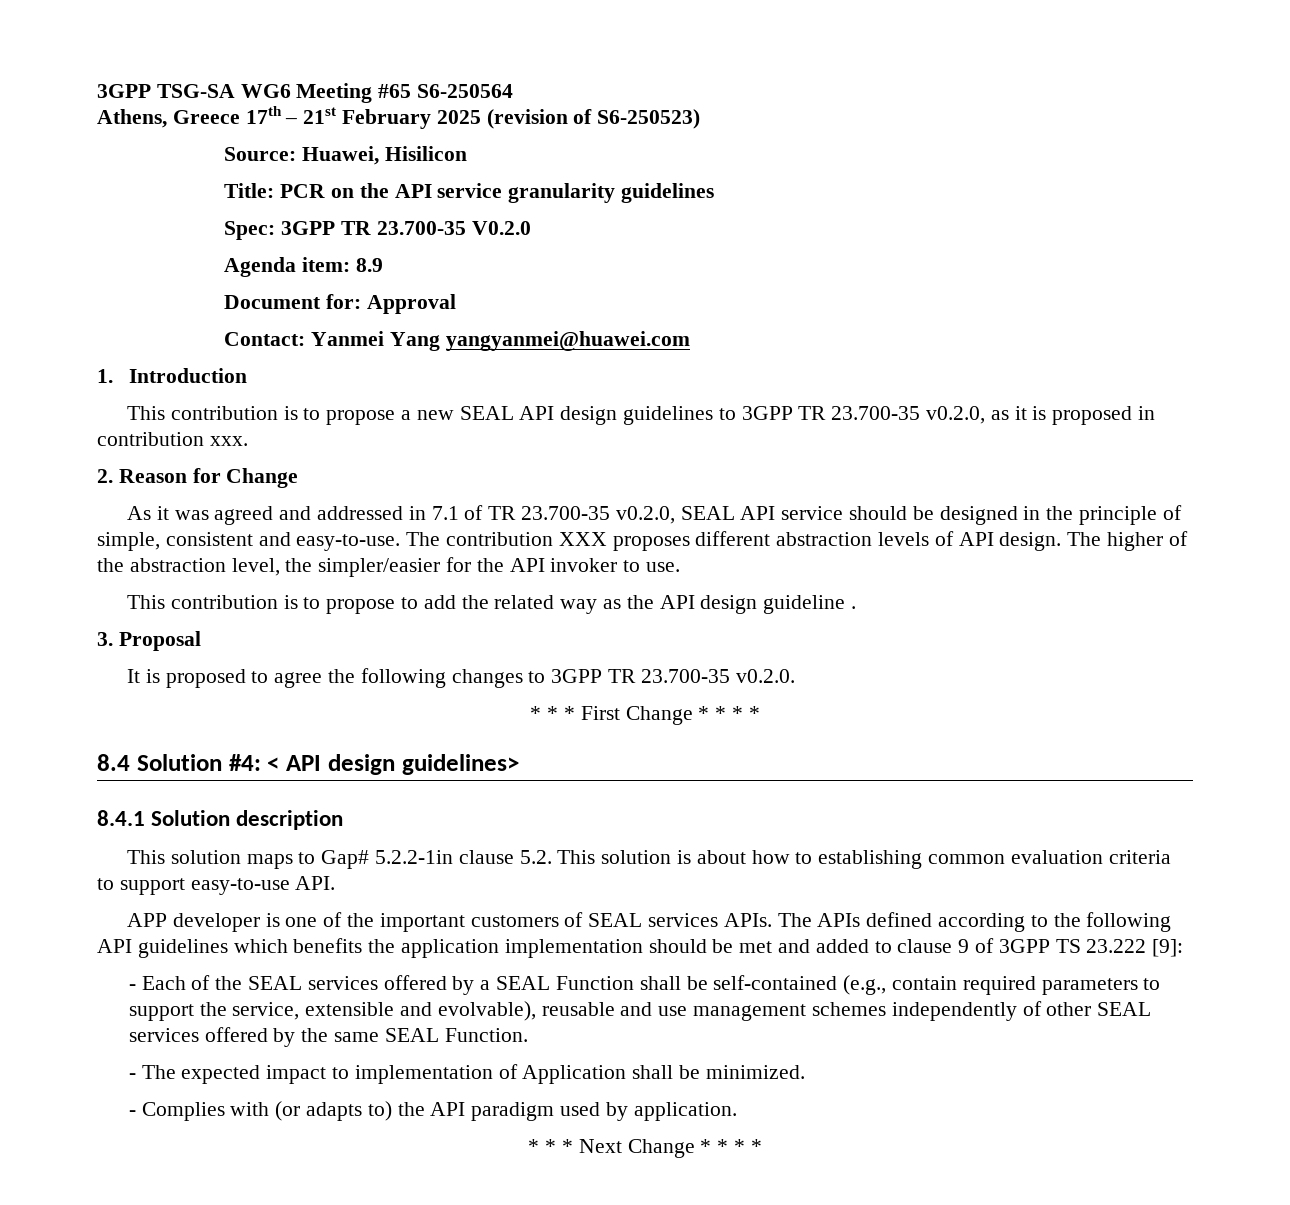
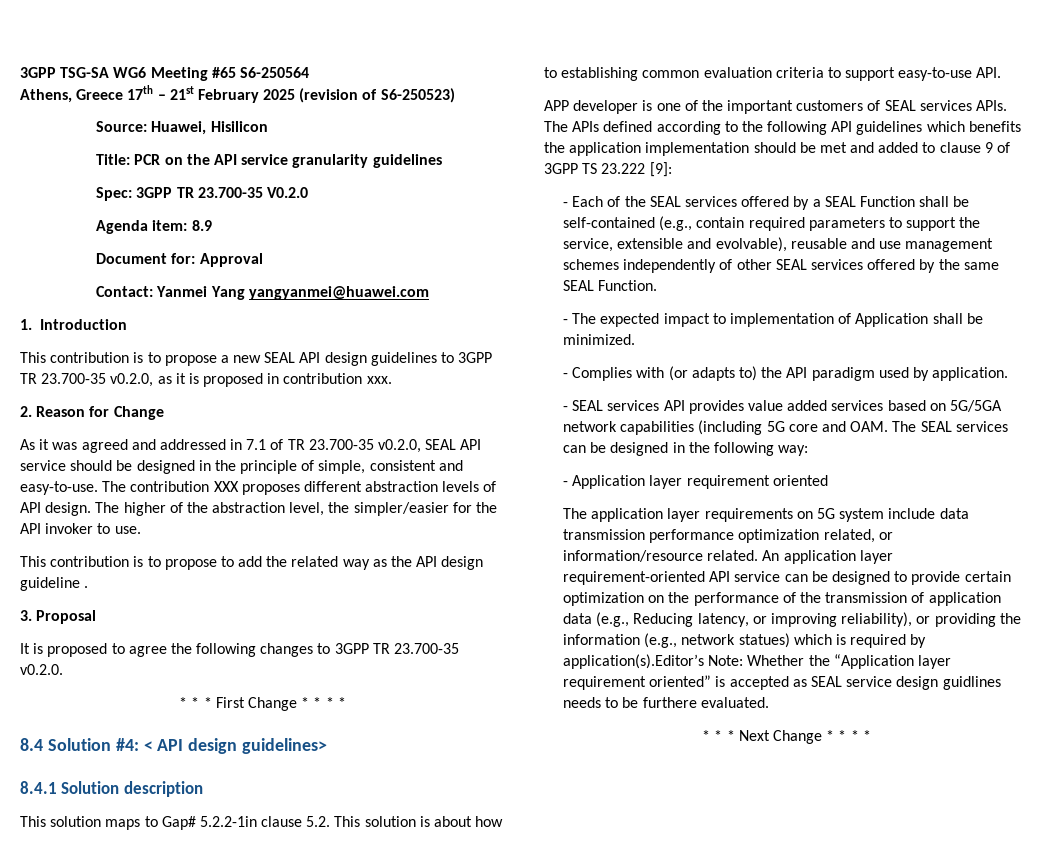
(737, 1111) none -> [563,400,1002,414] [563,420,1008,435] [563,442,809,456] [563,475,828,489] [563,508,969,522] [563,529,893,543] [563,550,893,564] [563,571,1011,585] [563,592,1001,606] [563,612,1021,627] [563,633,927,648] [563,654,951,669] [563,675,1001,690] [563,697,769,708] // - SEAL services API provides value added services based on 5G/5GA network capabilities (including 5G core and OAM. The SEAL services can be designed in the following way: // - Application layer requirement oriented // The application layer requirements on 5G system include data transmission performance optimization related, or information/resource related. An application layer requirement-oriented API service can be designed to provide certain optimization on the performance of the transmission of application data (e.g., Reducing latency, or improving reliability), or providing the information (e.g., network statues) which is required by application(s).Editor’s Note: Whether the “Application layer requirement oriented” is accepted as SEAL service design guidlines needs to be furthere evaluated.

